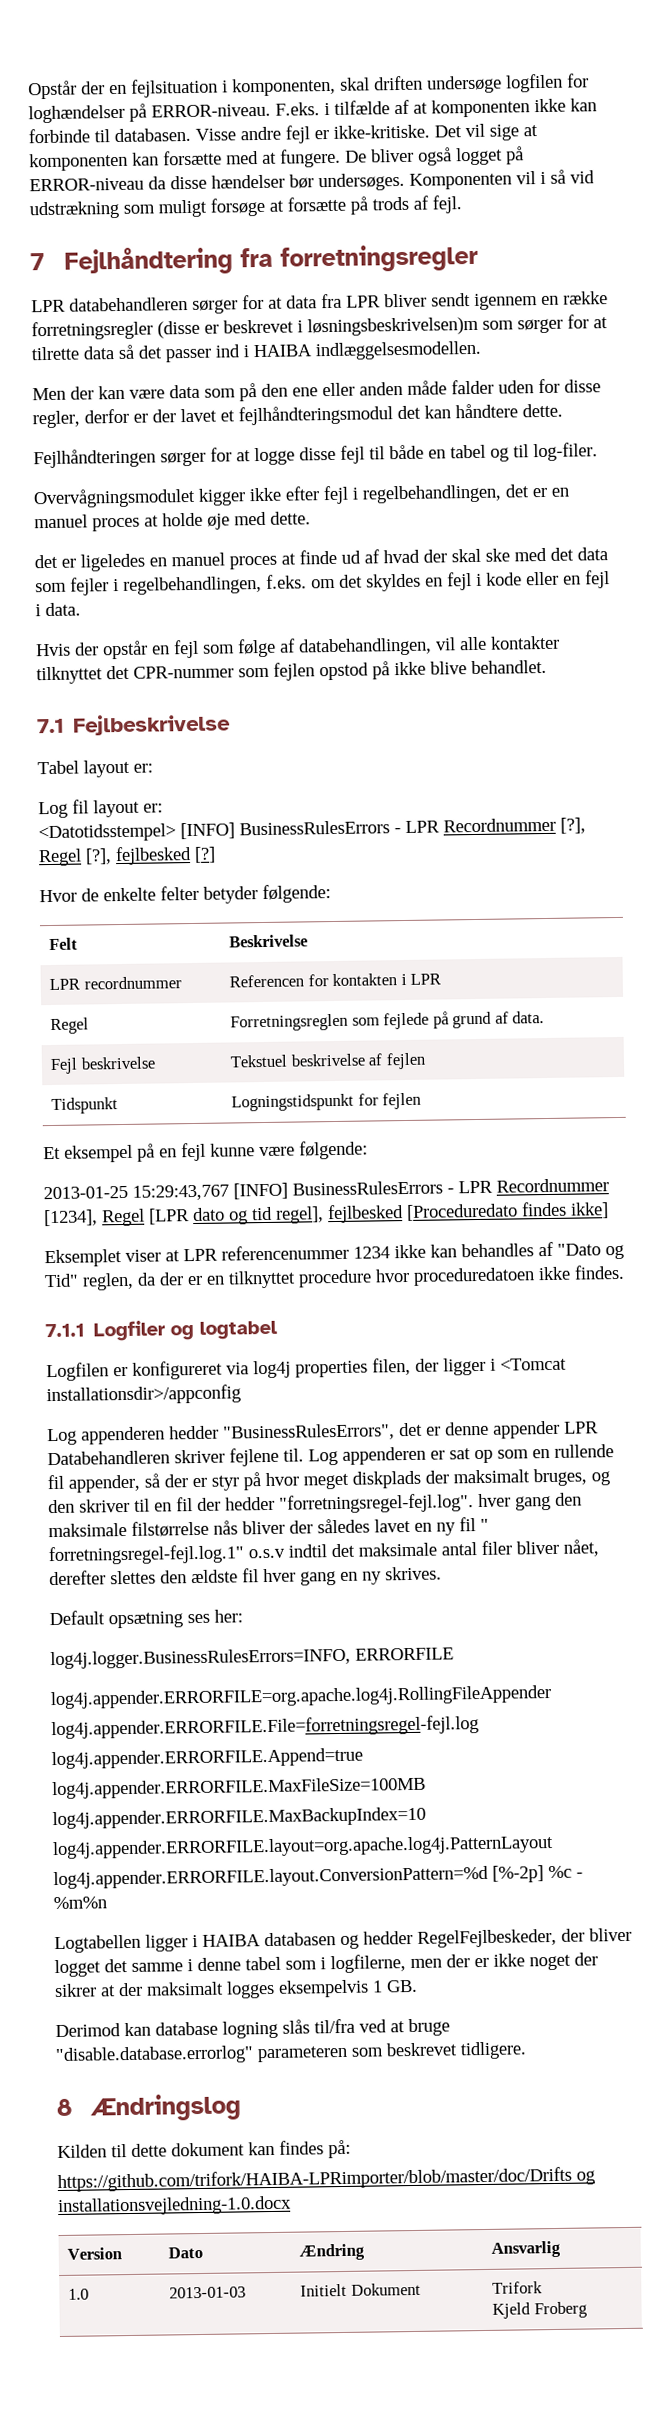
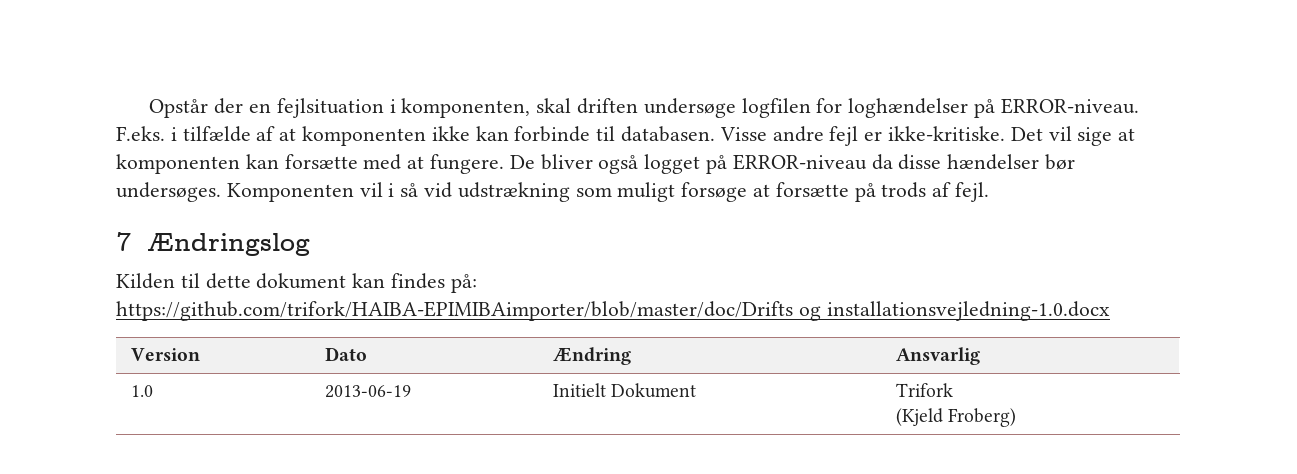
[64,243,479,276] [31,291,608,314] [31,314,608,341] [31,340,482,363] [32,378,601,402] [32,403,563,429] [33,442,598,469] [33,484,569,509] [34,511,311,532] [34,547,608,572] [35,570,610,596] [35,602,81,617] [36,635,560,660] [36,659,547,685] [37,713,232,736] [37,759,153,778] [38,799,163,819] [38,817,586,843] [38,846,216,867] [39,884,331,904] [49,937,79,951] [229,934,309,948] [49,976,182,991] [229,973,442,988] [50,1017,90,1035] [230,1011,545,1032] [50,1056,156,1075] [230,1052,426,1070] [51,1097,119,1115] [231,1092,422,1112] [43,1140,368,1163] [43,1178,609,1201] [44,1201,609,1227] [44,1241,624,1268] [44,1264,625,1291] [45,1320,279,1342] [46,1357,567,1382] [46,1384,241,1406] [47,1420,599,1446] [47,1444,614,1467] [47,1468,610,1493] [48,1492,582,1514] [48,1517,489,1538] [48,1539,599,1566] [49,1566,442,1586] [49,1609,243,1629] [50,1647,454,1670] [50,1685,552,1710] [51,1715,479,1740] [51,1747,363,1770] [52,1776,426,1800] [52,1806,426,1830] [52,1834,554,1860] [53,1865,583,1890] [53,1896,107,1910] [54,1927,632,1954] [54,1952,598,1978] [54,1979,418,1999] [55,2018,450,2039] [55,2041,527,2066] [56,2098,73,2117] Fejlhåndtering fra forretningsregler // LPR databehandleren sørger for at data fra LPR bliver sendt igennem en række forretningsregler (disse er beskrevet i løsningsbeskrivelsen)m som sørger for at tilrette data så det passer ind i HAIBA indlæggelsesmodellen. // Men der kan være data som på den ene eller anden måde falder uden for disse regler, derfor er der lavet et fejlhåndteringsmodul det kan håndtere dette. // Fejlhåndteringen sørger for at logge disse fejl til både en tabel og til log-filer. // Overvågningsmodulet kigger ikke efter fejl i regelbehandlingen, det er en manuel proces at holde øje med dette. // det er ligeledes en manuel proces at finde ud af hvad der skal ske med det data som fejler i regelbehandlingen, f.eks. om det skyldes en fejl i kode eller en fejl i data. // Hvis der opstår en fejl som følge af databehandlingen, vil alle kontakter tilknyttet det CPR-nummer som fejlen opstod på ikke blive behandlet. // 7.1 Fejlbeskrivelse // Tabel layout er: // Log fil layout er: // <Datotidsstempel> [INFO] BusinessRulesErrors - LPR Recordnummer [?], Regel [?], fejlbesked [?] // Hvor de enkelte felter betyder følgende: // Felt | Beskrivelse // LPR recordnummer | Referencen for kontakten i LPR // Regel | Forretningsreglen som fejlede på grund af data. // Fejl beskrivelse | Tekstuel beskrivelse af fejlen // Tidspunkt | Logningstidspunkt for fejlen // Et eksempel på en fejl kunne være følgende: // 2013-01-25 15:29:43,767 [INFO] BusinessRulesErrors - LPR Recordnummer [1234], Regel [LPR dato og tid regel], fejlbesked [Proceduredato findes ikke] // Eksemplet viser at LPR referencenummer 1234 ikke kan behandles af "Dato og Tid" reglen, da der er en tilknyttet procedure hvor proceduredatoen ikke findes. // 7.1.1 Logfiler og logtabel // Logfilen er konfigureret via log4j properties filen, der ligger i <Tomcat installationsdir>/appconfig // Log appenderen hedder "BusinessRulesErrors", det er denne appender LPR Databehandleren skriver fejlene til. Log appenderen er sat op som en rullende fil appender, så der er styr på hvor meget diskplads der maksimalt bruges, og den skriver til en fil der hedder "forretningsregel-fejl.log". hver gang den maksimale filstørrelse nås bliver der således lavet en ny fil " forretningsregel-fejl.log.1" o.s.v indtil det maksimale antal filer bliver nået, derefter slettes den ældste fil hver gang en ny skrives. // Default opsætning ses her: // log4j.logger.BusinessRulesErrors=INFO, ERRORFILE // log4j.appender.ERRORFILE=org.apache.log4j.RollingFileAppender // log4j.appender.ERRORFILE.File=forretningsregel-fejl.log // log4j.appender.ERRORFILE.Append=true // log4j.appender.ERRORFILE.MaxFileSize=100MB // log4j.appender.ERRORFILE.MaxBackupIndex=10 // log4j.appender.ERRORFILE.layout=org.apache.log4j.PatternLayout // log4j.appender.ERRORFILE.layout.ConversionPattern=%d [%-2p] %c - %m%n // Logtabellen ligger i HAIBA databasen og hedder RegelFejlbeskeder, der bliver logget det samme i denne tabel som i logfilerne, men der er ikke noget der sikrer at der maksimalt logges eksempelvis 1 GB. // Derimod kan database logning slås til/fra ved at bruge "disable.database.errorlog" parameteren som beskrevet tidligere. // 8 -> (131, 241) none
[57,2166,572,2193] https://github.com/trifork/HAIBA-LPRimporter/blob/master/doc/Drifts -> [116,301,793,321] https://github.com/trifork/HAIBA-EPIMIBAimporter/blob/master/doc/Drifts
[169,2286,247,2299] 2013-01-03 -> [324,385,411,398] 2013-06-19
[492,2301,587,2319] Kjeld Froberg -> [895,408,1016,427] (Kjeld Froberg)

